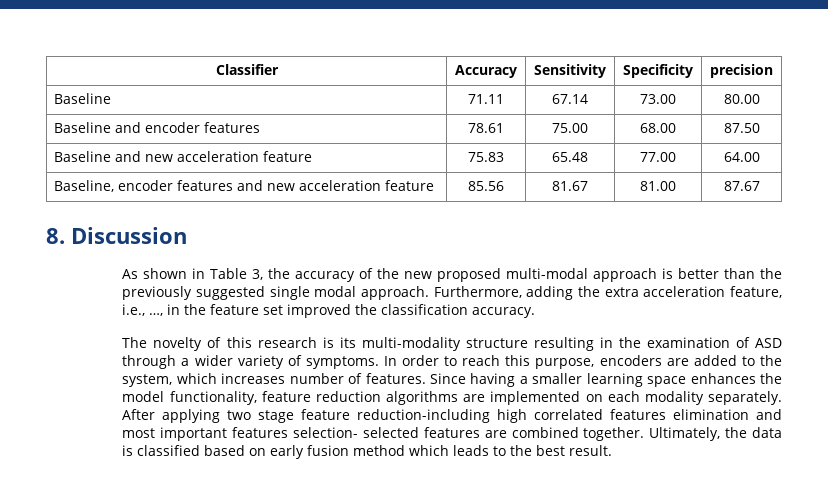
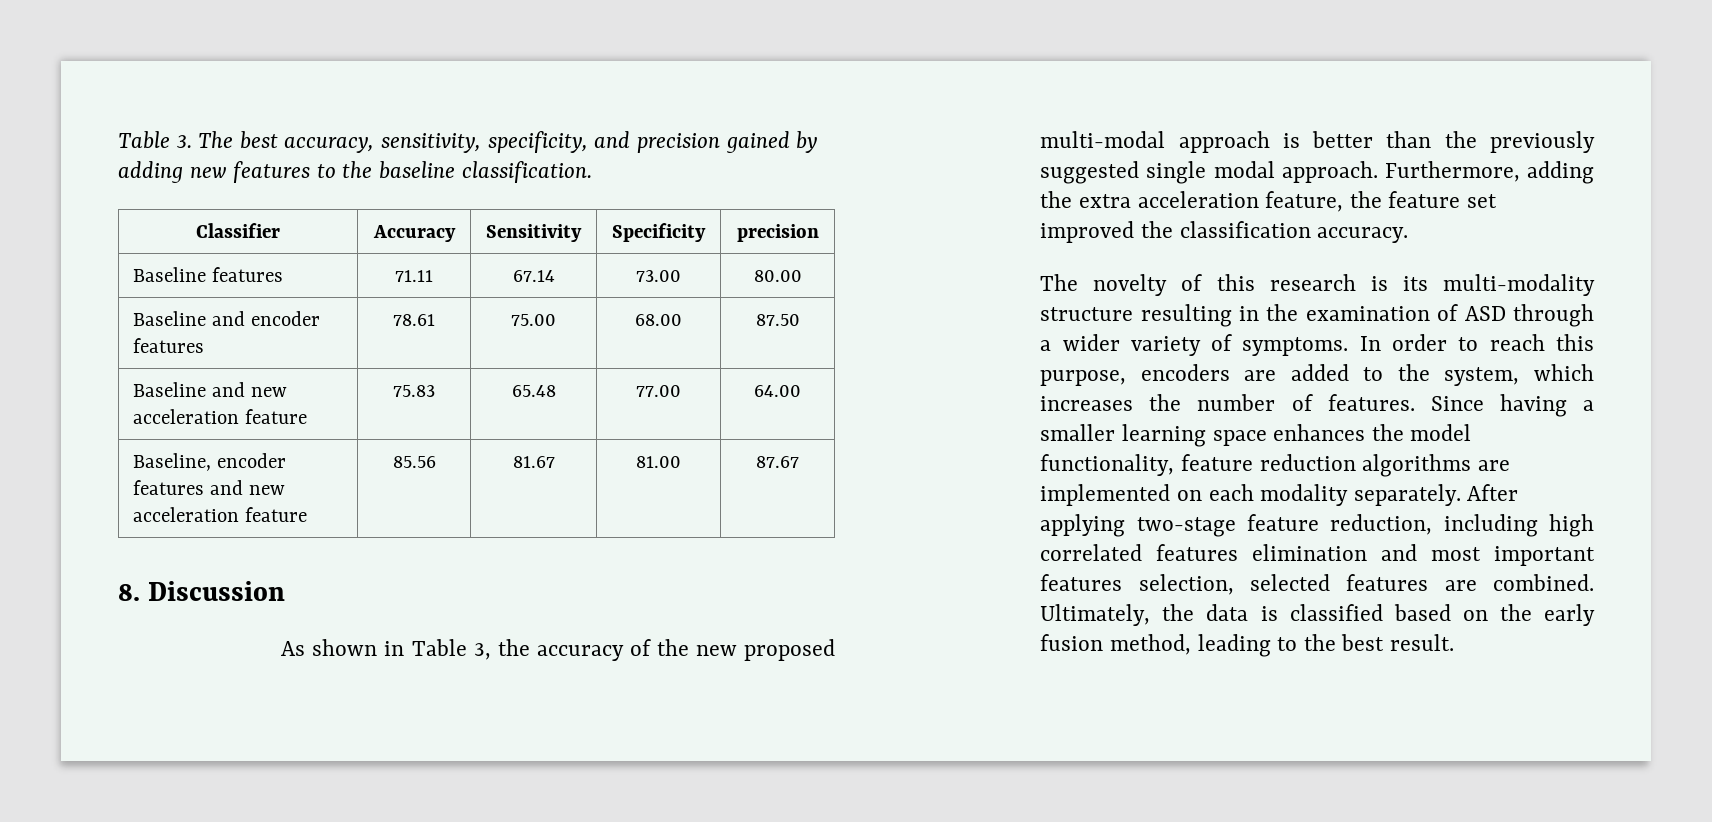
(215, 69) none -> [118,131,818,153] [118,161,592,183] Table 3. The best accuracy, sensitivity, specificity, and precision gained by adding new features to the baseline classification. //
(111, 98) none -> [212,267,284,282] features
[122,304,181,316] i.e., …, in -> (1344, 201) none
(286, 378) none -> [1149,394,1182,411] the
[227,409,491,423] two stage feature reduction-including -> [1136,514,1538,537] two-stage feature reduction, including
[292,427,358,438] selection- -> [1138,574,1234,595] selection,
[511,427,645,441] combined together. -> [1493,574,1594,591] combined.
(267, 452) none -> [1499,604,1532,621] the
[353,445,490,456] method which leads -> [1109,634,1271,657] method, leading

